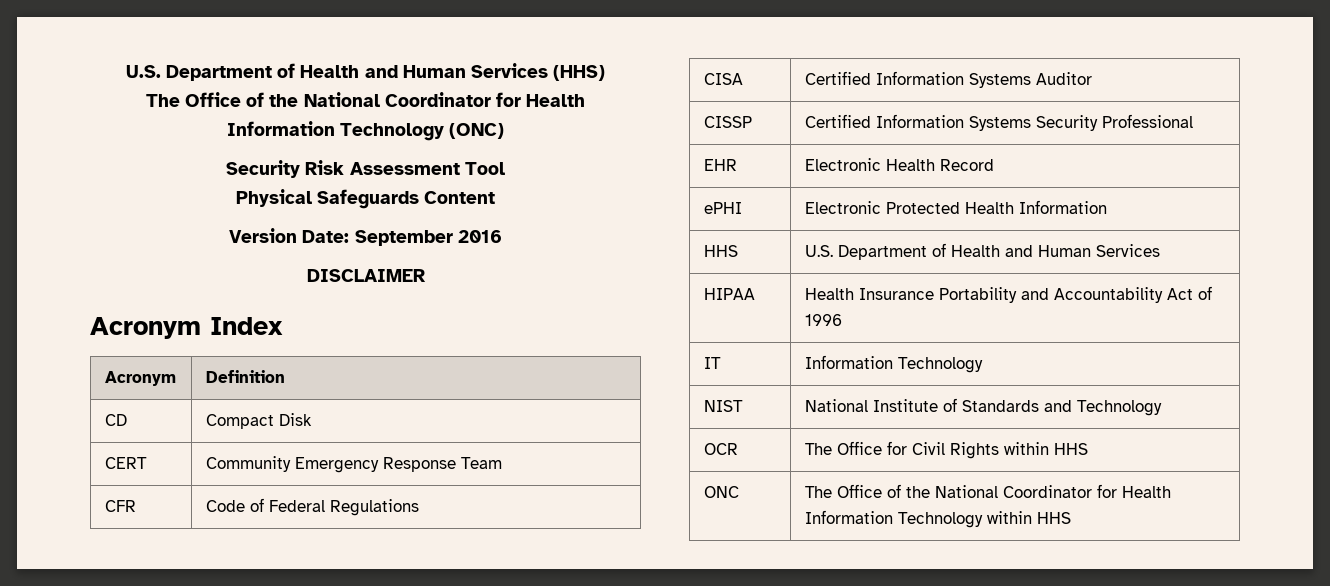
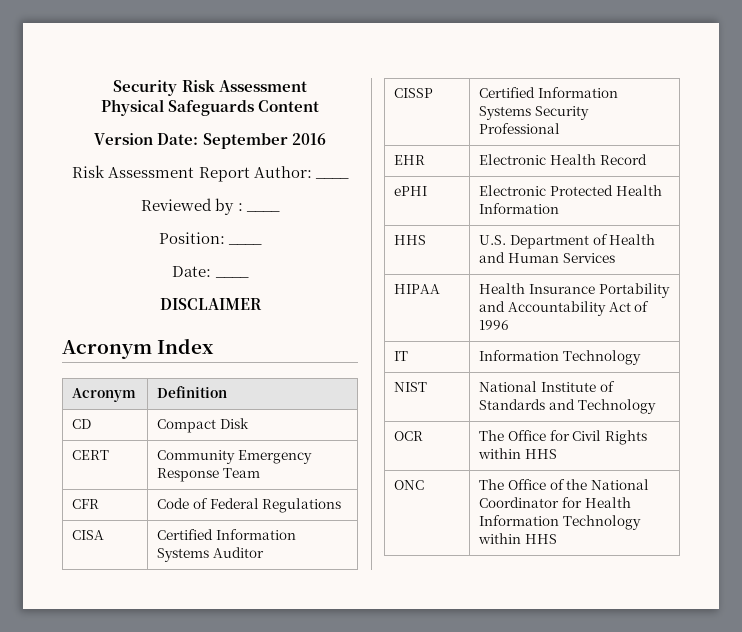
[126,63,605,81] [146,92,585,107] [226,121,505,141] U.S. Department of Health and Human Services (HHS) // The Office of the National Coordinator for Health Information Technology (ONC) // -> (113, 88) none
[464,162,505,175] Tool -> (307, 86) none
(502, 236) none -> [72,165,312,182] [314,178,349,179] [141,198,243,215] [245,211,280,212] [158,232,225,244] [228,244,263,245] [172,266,212,277] [214,277,249,278] // Risk Assessment Report Author: ____ // Reviewed by : ____ // Position: ____ // Date: ____

